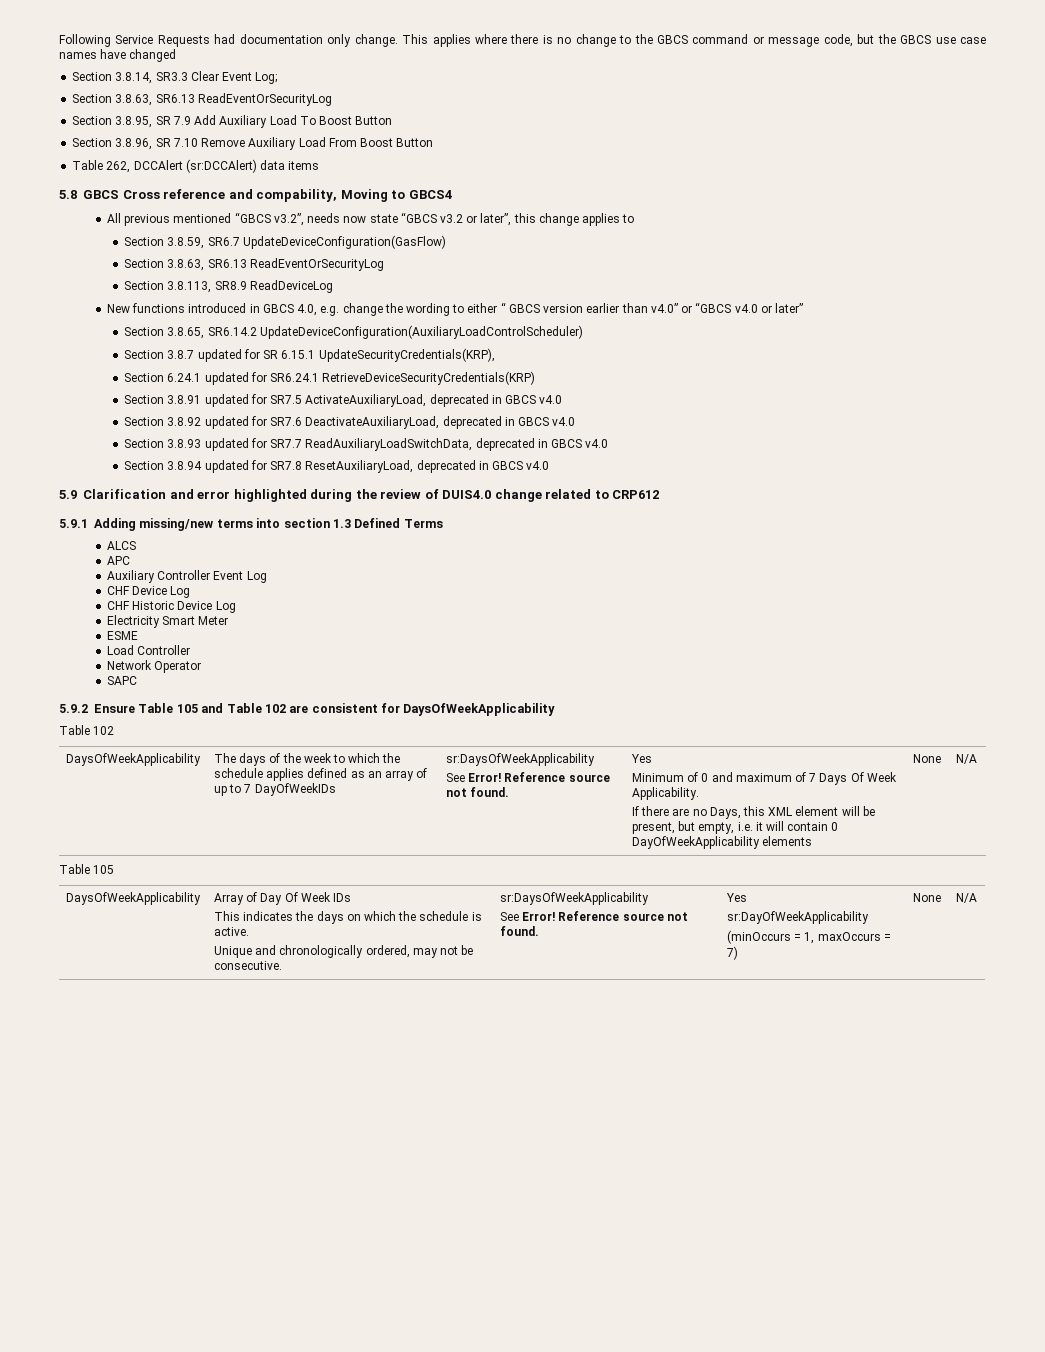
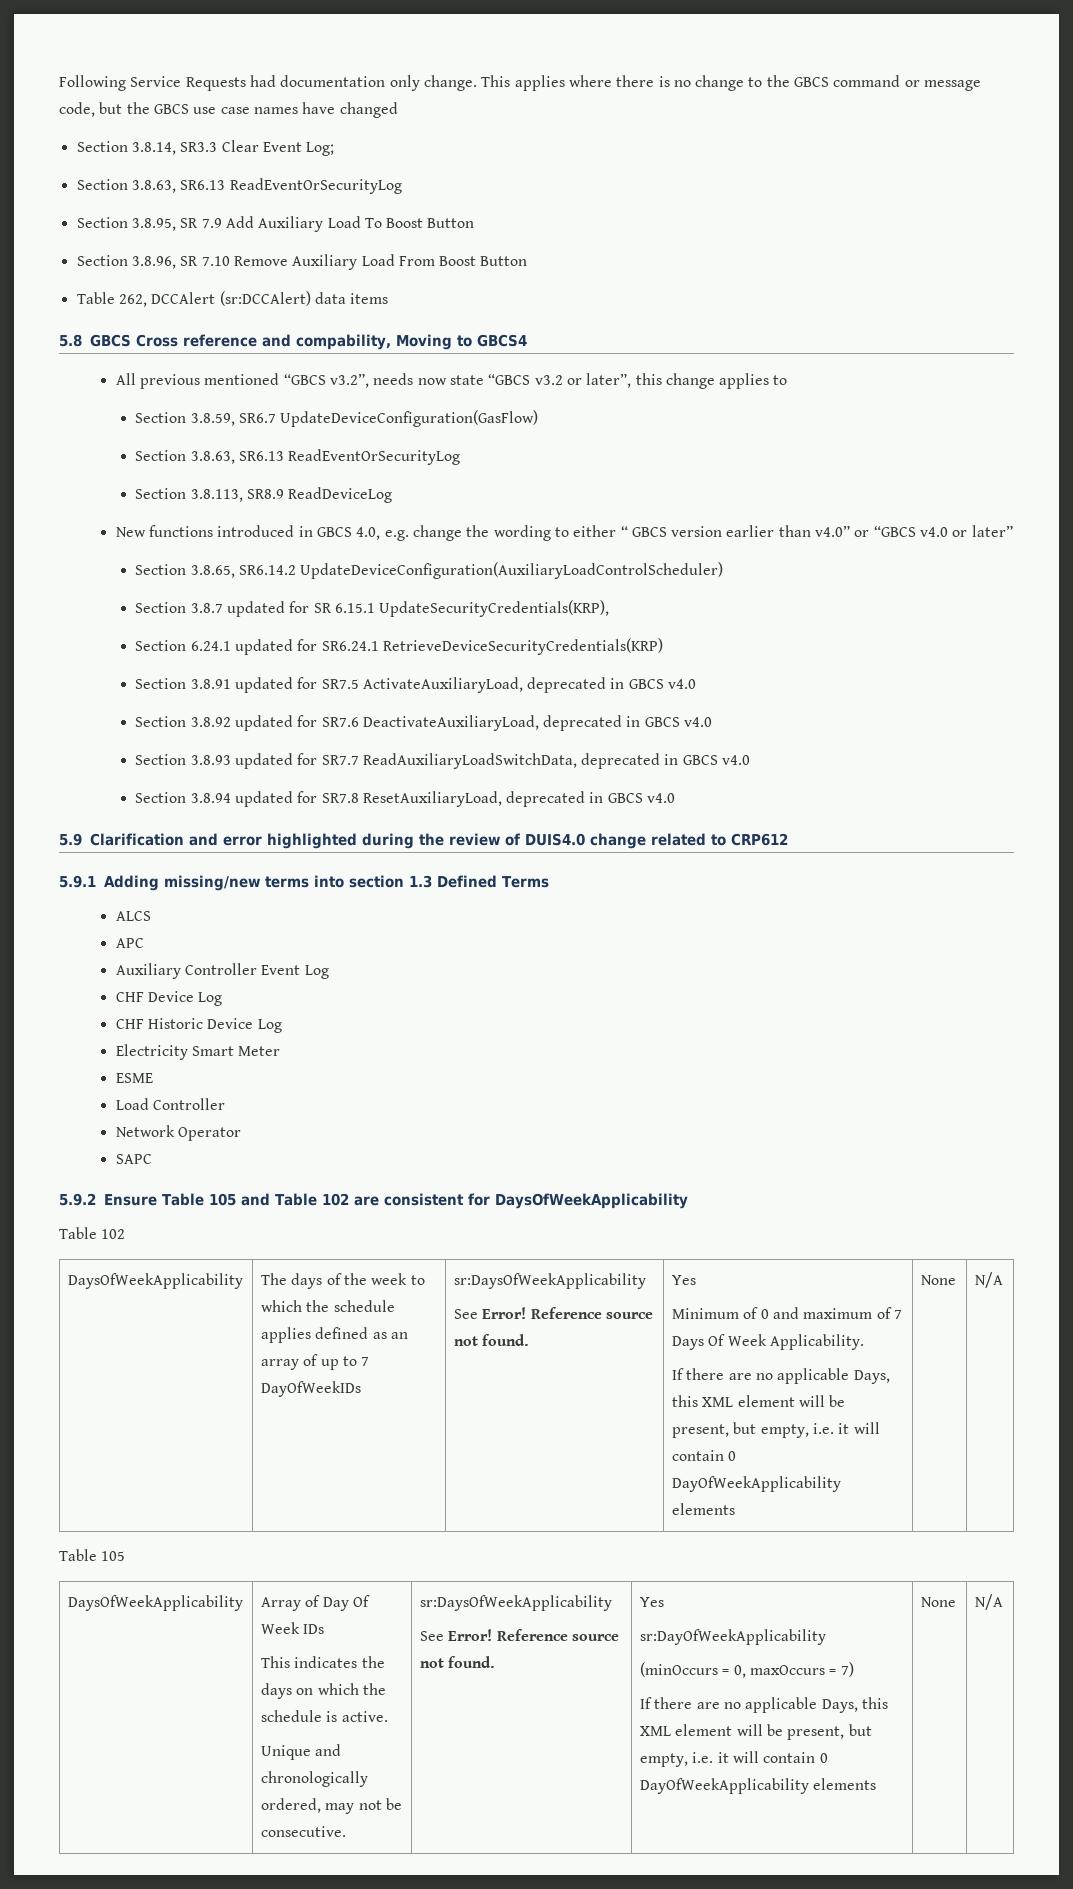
(707, 812) none -> [777,1368,850,1384] applicable
[804,932,815,944] 1, -> [733,1665,746,1678] 0,
(738, 953) none -> [639,1697,888,1713] [639,1724,872,1740] [639,1751,828,1767] [639,1778,877,1794] // If there are no applicable Days, this XML element will be present, but empty, i.e. it will contain 0 DayOfWeekApplicability elements

